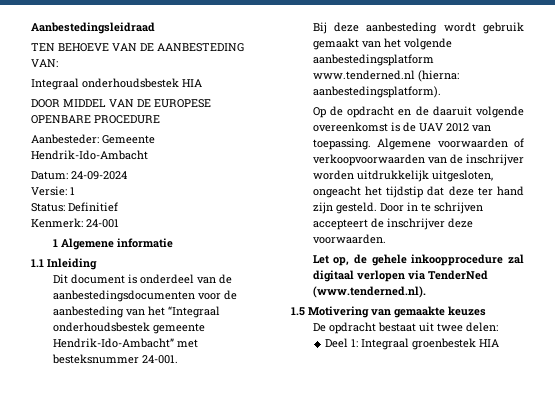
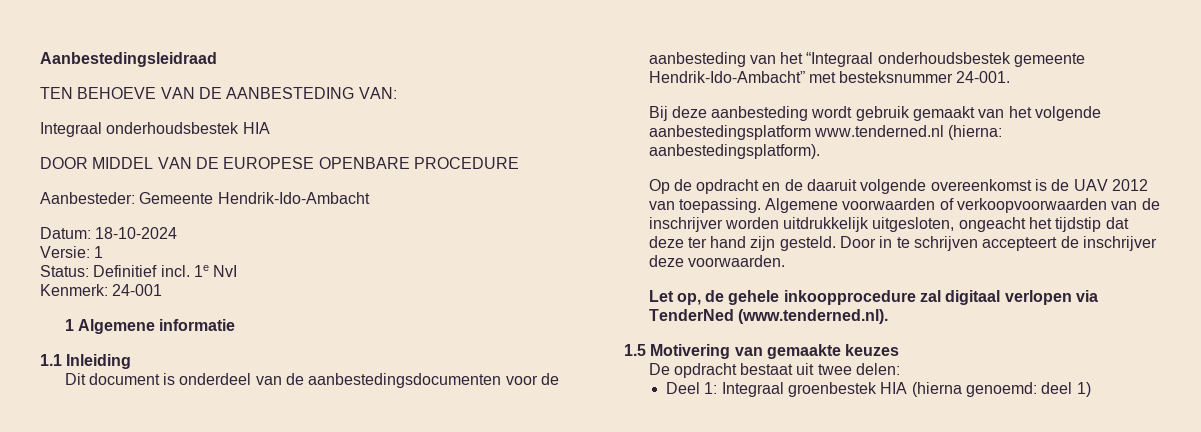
[71,171,127,180] 24-09-2024 -> [95,227,178,239] 18-10-2024
(118, 207) none -> [160,265,238,277] incl. 1e NvI
(499, 343) none -> [911,382,1091,397] (hierna genoemd: deel 1)

